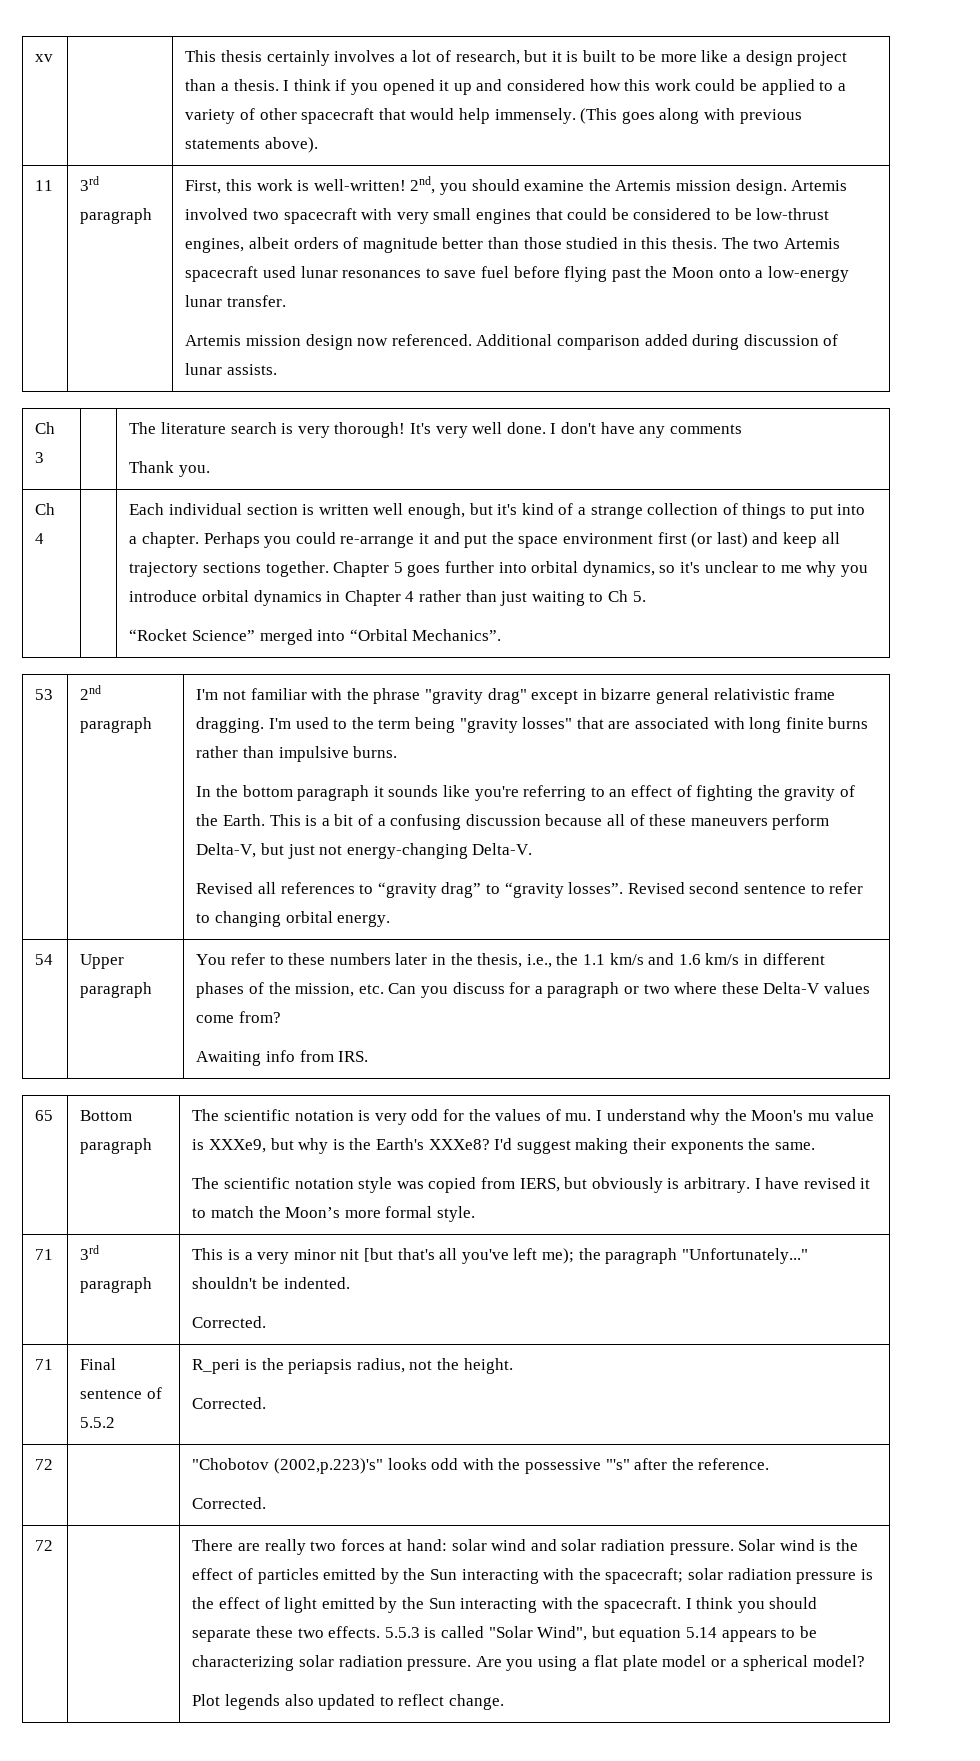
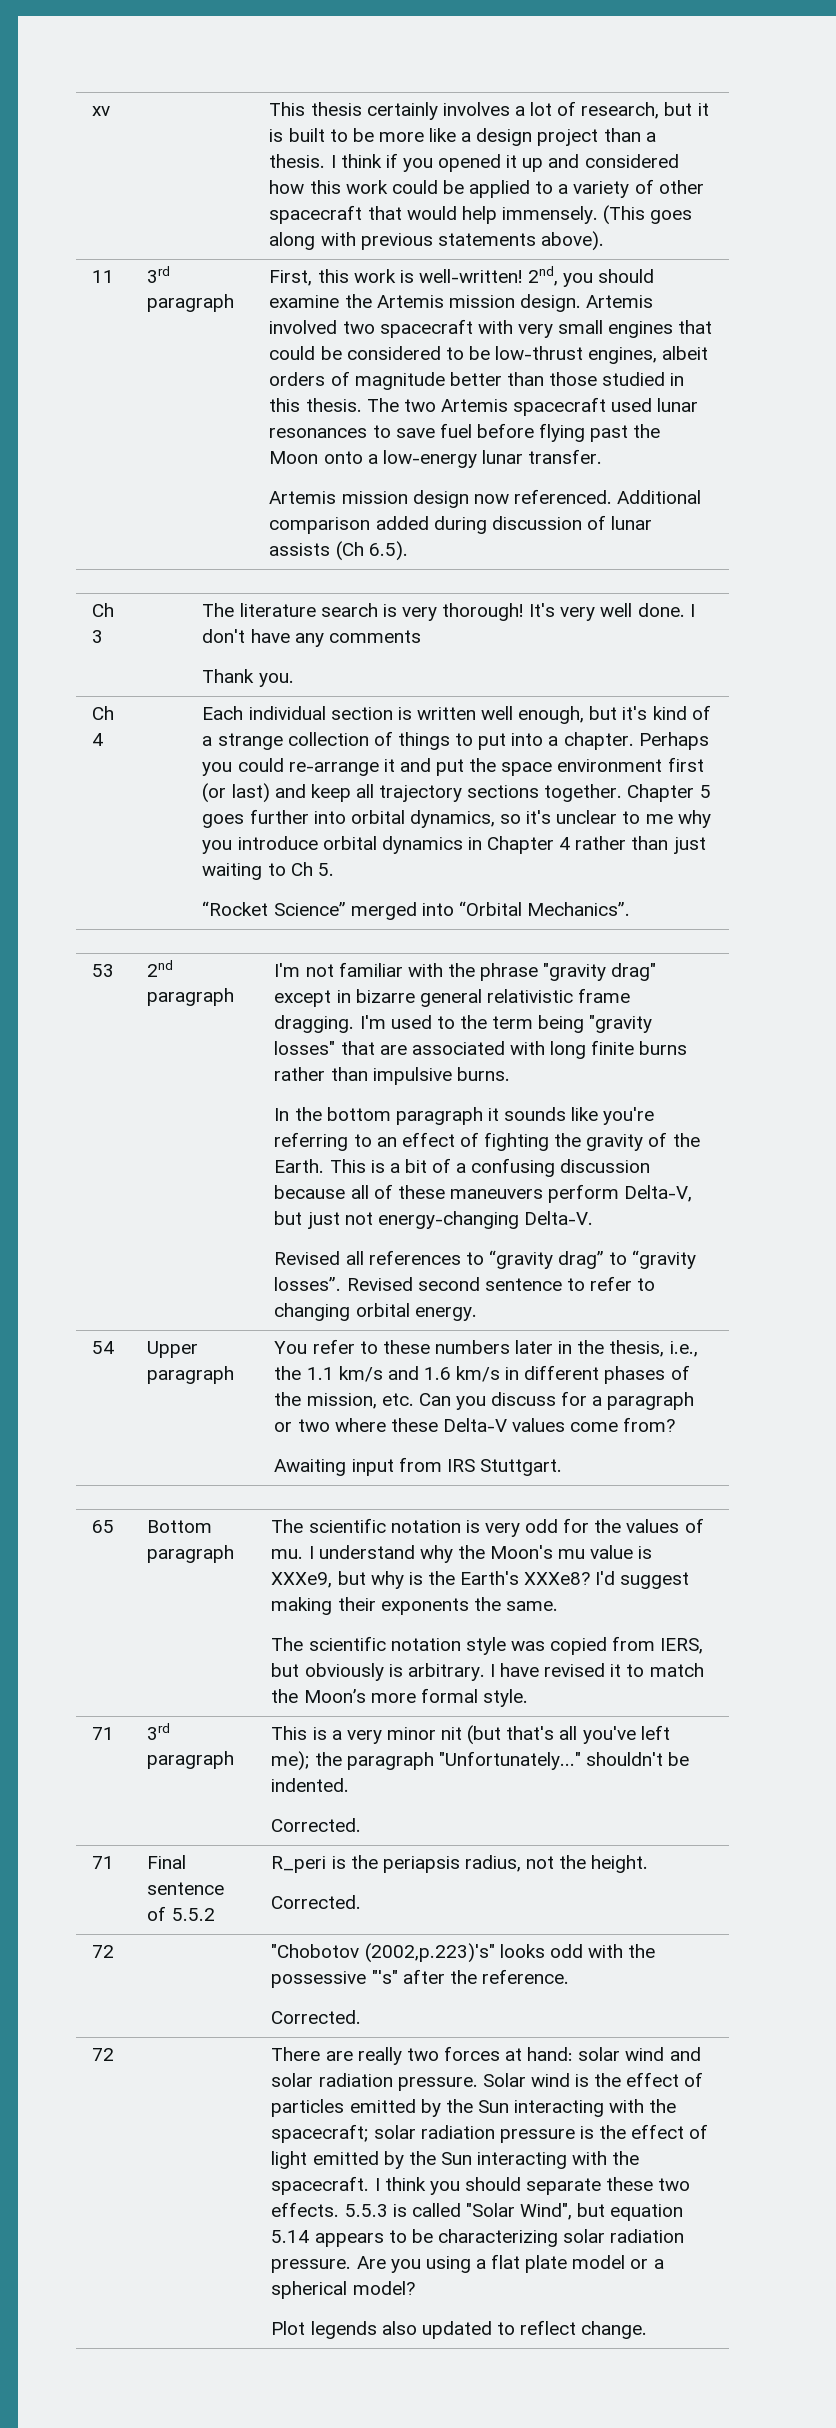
[227,364,278,375] assists. -> [269,541,408,561] assists (Ch 6.5).
[266,1050,369,1062] info from IRS. -> [351,1457,562,1476] input from IRS Stuttgart.
[364,1248,394,1262] [but -> [467,1725,502,1745] (but

